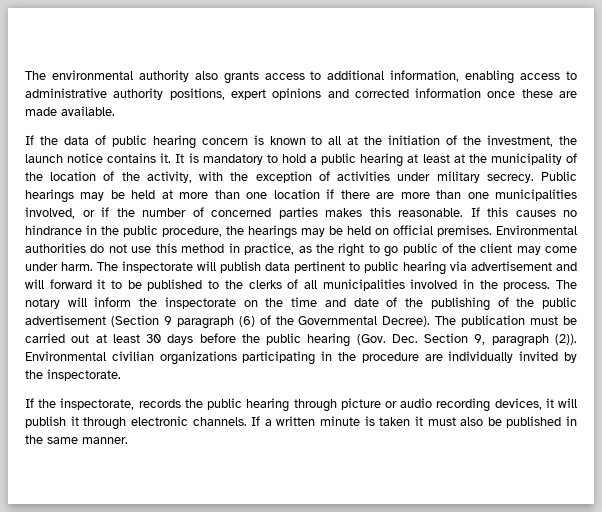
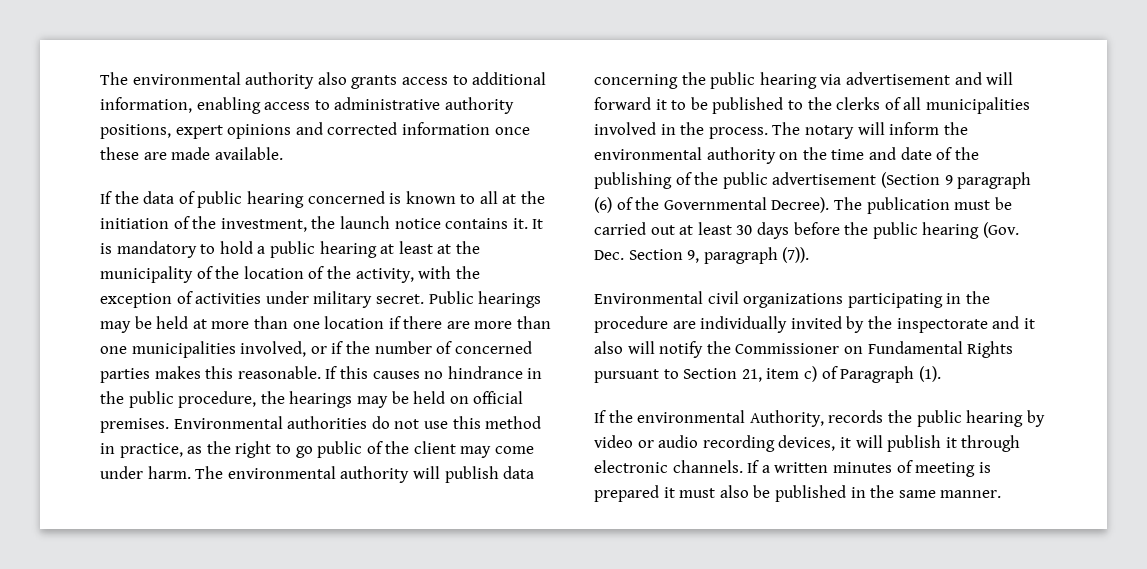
[201,138,248,145] concern -> [307,191,385,204] concerned
[486,174,534,183] secrecy. -> [375,294,424,304] secret.
[122,261,193,273] inspectorate -> [227,466,410,483] environmental authority
[294,261,360,273] pertinent to -> [594,72,706,89] concerning the
[164,297,236,309] inspectorate -> [594,147,776,164] environmental authority
[555,334,577,345] [25,351,154,361] (2)). Environmental civilian -> [782,247,810,263] [594,291,739,304] (7)). // Environmental civil
[47,369,121,381] [25,398,135,410] inspectorate. // If the inspectorate, -> [896,316,1035,333] [594,341,1014,358] [594,366,941,383] [594,410,824,427] inspectorate and it also will notify the Commissioner on Fundamental Rights pursuant to Section 21, item c) of Paragraph (1). // If the environmental Authority,
[293,398,381,412] through picture -> [1026,410,1045,427] [594,435,633,448] by video
[320,416,411,426] minute is taken -> [832,460,991,477] [594,485,659,502] minutes of meeting is prepared

